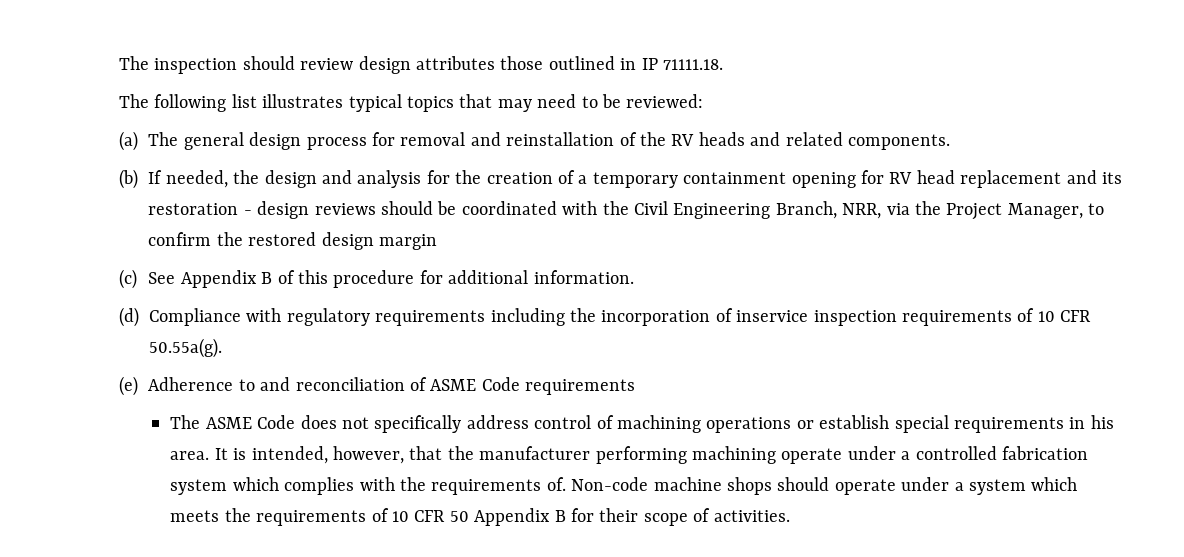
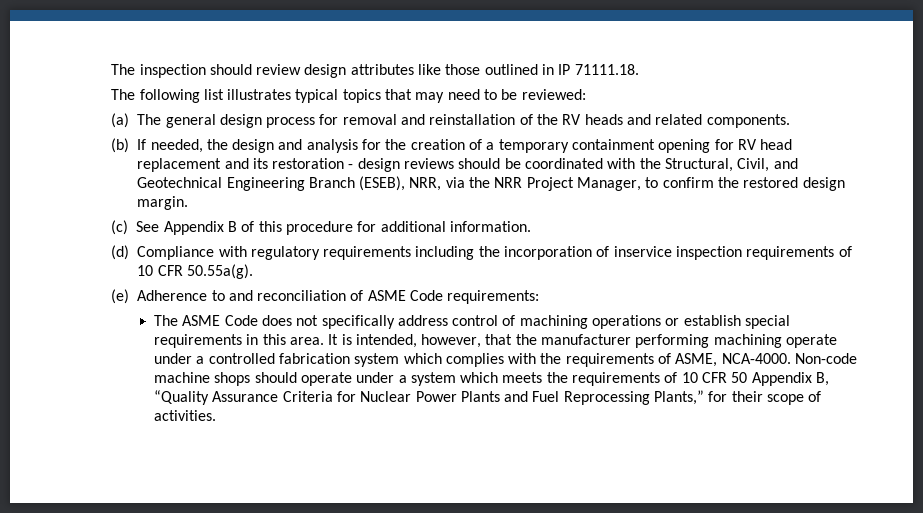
(495, 63) none -> [418,64,442,75] like
[634,201,837,219] Civil Engineering Branch, -> [665,158,798,172] [137,176,406,191] Structural, Civil, and Geotechnical Engineering Branch (ESEB),
(942, 208) none -> [494,177,523,188] NRR
[379,234,438,250] margin -> [137,196,189,210] margin.
[525,379,636,395] requirements -> [447,290,540,304] requirements:
[1090,415,1114,429] his -> [262,334,286,345] this
[546,477,566,491] of. -> [658,353,791,367] of ASME, NCA-4000.
[554,510,566,522] B -> [816,372,830,386] [153,390,705,405] B, “Quality Assurance Criteria for Nuclear Power Plants and Fuel Reprocessing Plants,”

